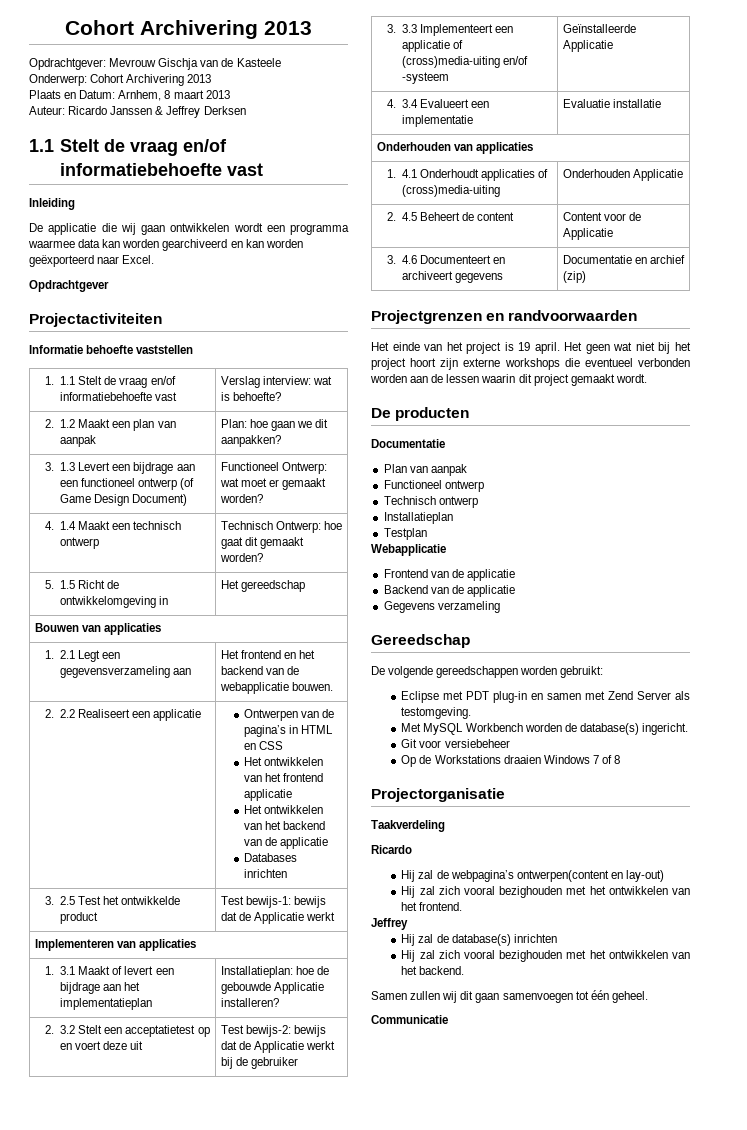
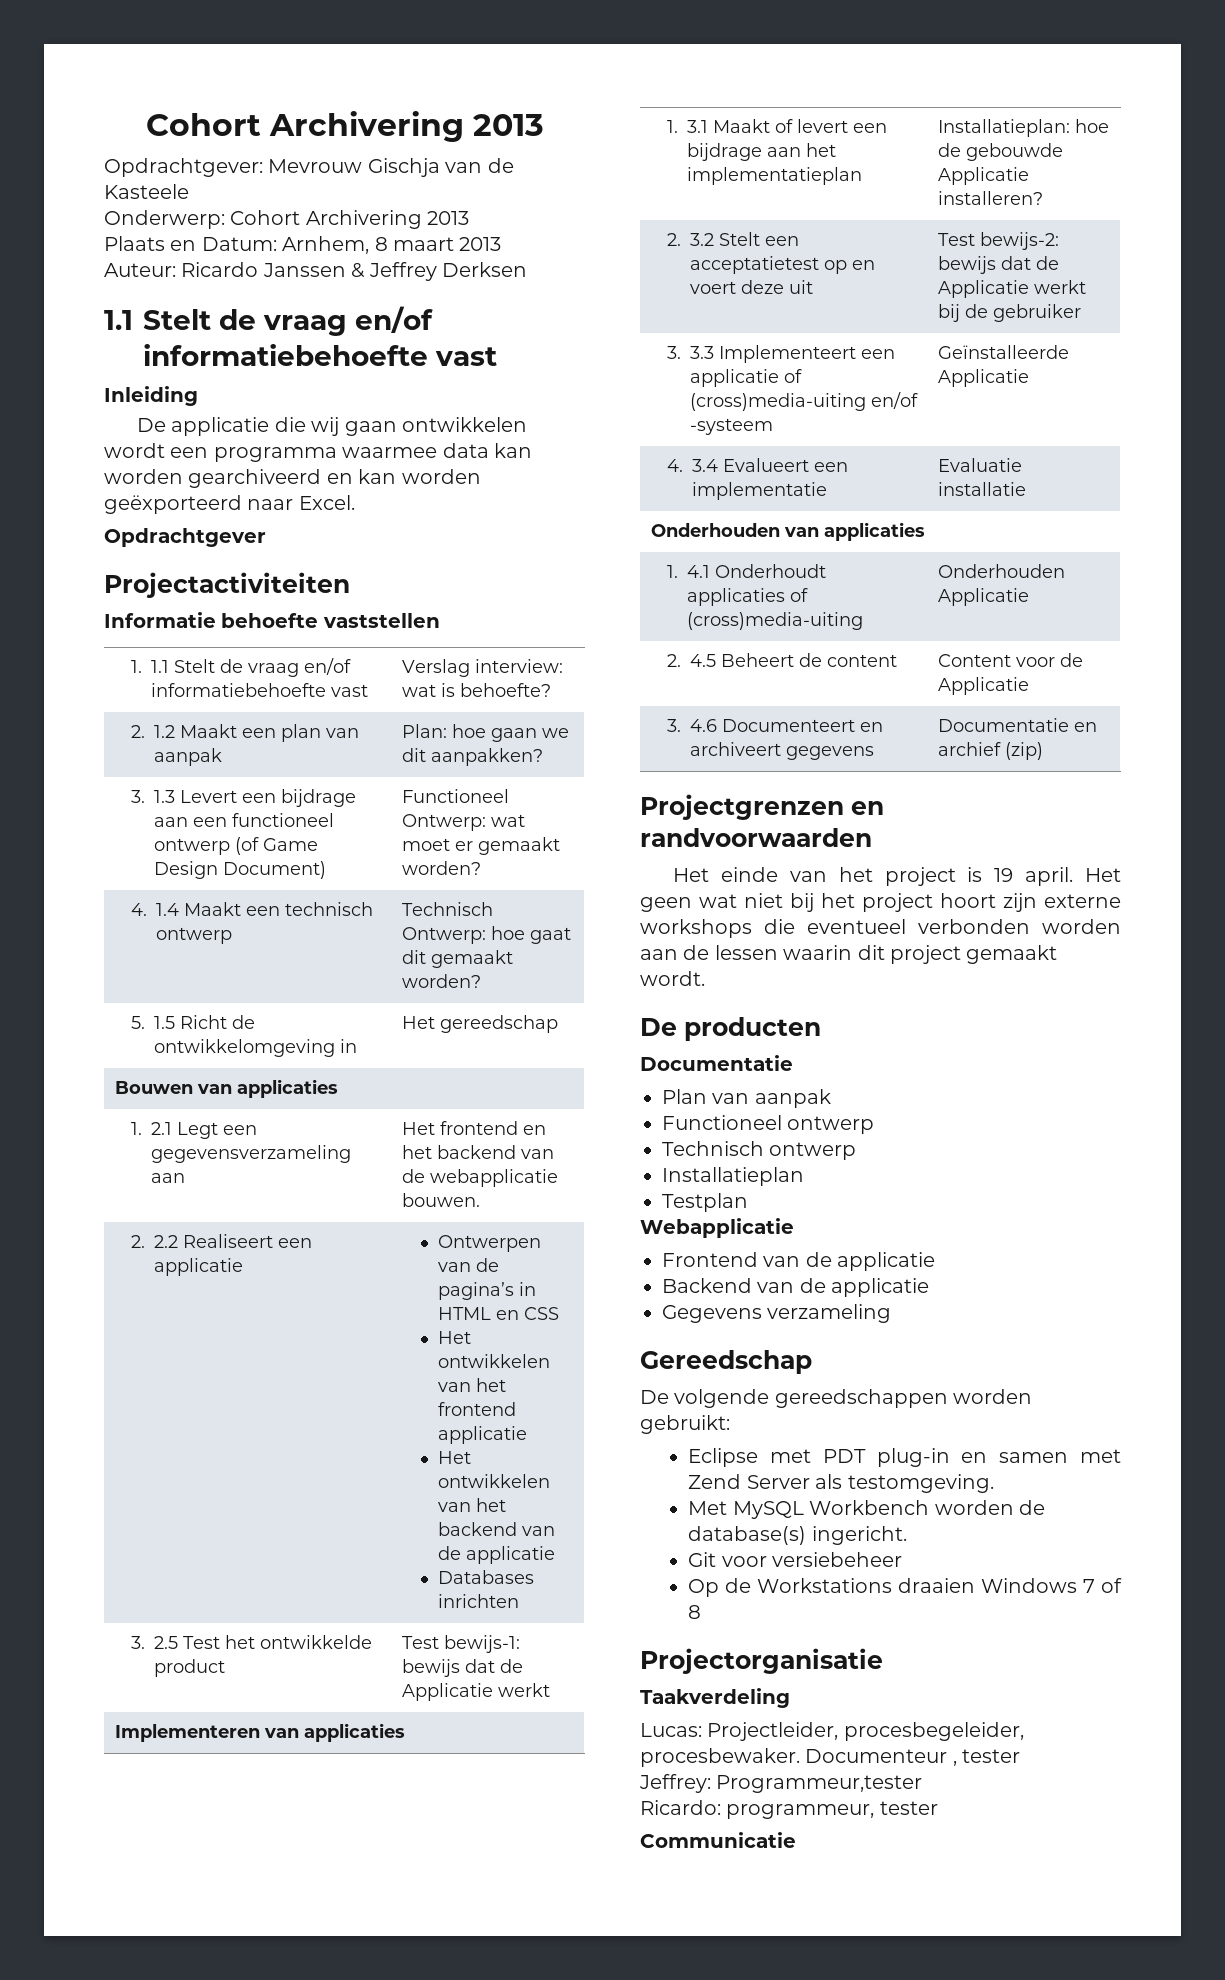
[371,845,412,854] [401,870,664,882] [401,886,690,898] [401,902,463,911] [371,918,408,930] [401,934,557,946] [401,950,690,962] [401,966,465,975] [371,990,648,1003] Ricardo // Hij zal de webpagina’s ontwerpen(content en lay-out) // Hij zal zich vooral bezighouden met het ontwikkelen van het frontend. // Jeffrey // Hij zal de database(s) inrichten // Hij zal zich vooral bezighouden met het ontwikkelen van het backend. // Samen zullen wij dit gaan samenvoegen tot één geheel. -> [640,1722,1024,1741] [640,1748,1021,1767] [639,1774,923,1793] [640,1800,938,1819] Lucas: Projectleider, procesbegeleider, procesbewaker. Documenteur , tester // Jeffrey: Programmeur,tester // Ricardo: programmeur, tester

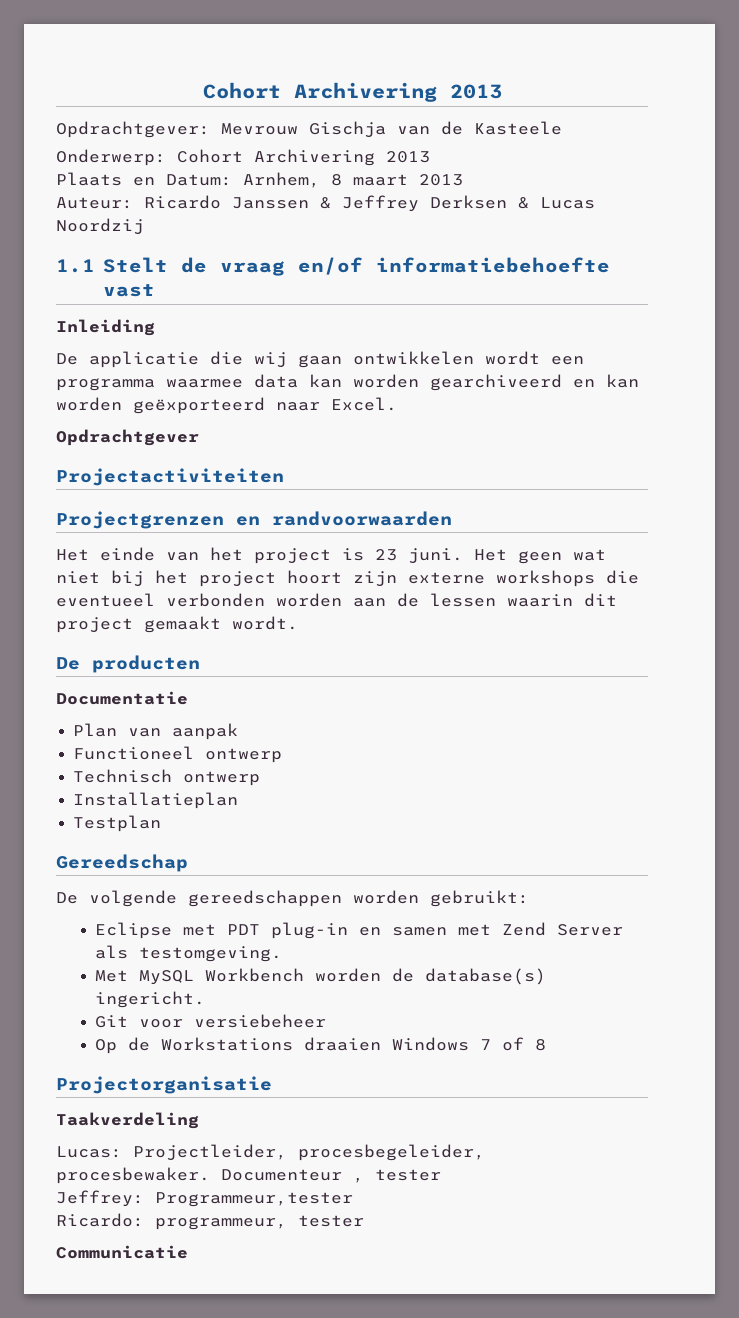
(527, 269) none -> [518,197,595,209] [56,218,144,235] & Lucas Noordzij
[104,612,440,628] [130,658,351,677] [150,683,368,697] [401,659,563,677] [401,683,551,697] [130,724,359,742] [153,748,222,766] [401,724,569,742] [401,748,543,766] [130,789,356,807] [153,813,334,827] [153,837,318,855] [153,861,326,879] [401,789,509,803] [401,814,525,831] [401,837,560,855] [401,861,481,875] [130,902,373,916] [155,927,232,944] [401,902,493,916] [401,926,571,944] [401,950,513,968] [401,974,481,988] [130,1015,255,1029] [153,1039,357,1057] [401,1015,558,1033] [114,1079,338,1098] [130,1122,257,1139] [150,1145,351,1163] [150,1173,185,1183] [401,1121,546,1135] [401,1145,554,1159] [401,1169,558,1187] [401,1193,480,1207] [130,1234,312,1248] [153,1258,243,1276] [437,1235,541,1252] [437,1258,499,1272] [437,1282,536,1300] [437,1307,559,1320] [437,1331,471,1344] [437,1354,550,1368] [437,1378,506,1392] [437,1402,516,1416] [437,1426,527,1444] [437,1451,471,1464] [437,1474,550,1488] [437,1498,506,1512] [437,1522,555,1536] [437,1546,555,1564] [437,1570,534,1584] [437,1594,519,1608] [130,1635,372,1649] [153,1659,225,1677] [401,1635,520,1653] [401,1659,523,1677] [401,1683,550,1701] [114,1723,405,1742] [666,119,887,133] [686,143,836,161] [686,167,862,185] [937,119,1109,137] [937,143,1063,161] [937,167,1029,185] [937,191,1043,205] [666,232,799,246] [689,256,875,274] [689,280,813,294] [937,232,1059,250] [937,256,1059,274] [937,280,1086,298] [937,304,1081,322] [666,345,895,363] [689,369,802,387] [689,392,918,411] [689,418,773,435] [937,345,1069,359] [937,369,1029,387] [666,458,848,472] [691,482,827,500] [937,458,1022,472] [937,482,1026,496] [650,522,925,541] [666,564,826,578] [686,588,808,606] [686,612,863,630] [937,564,1065,578] [937,588,1029,606] [666,653,897,667] [937,653,1083,667] [937,677,1029,695] [666,719,883,732] [689,742,874,760] [937,718,1097,732] [937,742,1043,760] // Informatie behoefte vaststellen // 1. 1.1 Stelt de vraag en/of informatiebehoefte vast | Verslag interview: wat is behoefte? // 2. 1.2 Maakt een plan van aanpak | Plan: hoe gaan we dit aanpakken? // 3. 1.3 Levert een bijdrage aan een functioneel ontwerp (of Game Design Document) | Functioneel Ontwerp: wat moet er gemaakt worden? // 4. 1.4 Maakt een technisch ontwerp | Technisch Ontwerp: hoe gaat dit gemaakt worden? // 5. 1.5 Richt de ontwikkelomgeving in | Het gereedschap // Bouwen van applicaties // 1. 2.1 Legt een gegevensverzameling aan | Het frontend en het backend van de webapplicatie bouwen. // 2. 2.2 Realiseert een applicatie | Ontwerpen van de pagina’s in HTML en CSS // Het ontwikkelen van het frontend applicatie // Het ontwikkelen van het backend van de applicatie // Databases inrichten // 3. 2.5 Test het ontwikkelde product | Test bewijs-1: bewijs dat de Applicatie werkt // Implementeren van applicaties // 1. 3.1 Maakt of levert een bijdrage aan het implementatieplan | Installatieplan: hoe de gebouwde Applicatie installeren? // 2. 3.2 Stelt een acceptatietest op en voert deze uit | Test bewijs-2: bewijs dat de Applicatie werkt bij de gebruiker // 3. 3.3 Implementeert een applicatie of (cross)media-uiting en/of -systeem | Geïnstalleerde Applicatie // 4. 3.4 Evalueert een implementatie | Evaluatie installatie // Onderhouden van applicaties // 1. 4.1 Onderhoudt applicaties of (cross)media-uiting | Onderhouden Applicatie // 2. 4.5 Beheert de content | Content voor de Applicatie // 3. 4.6 Documenteert en archiveert gegevens | Documentatie en archief (zip) -> (284, 477) none
[994,867,1074,886] 19 april. -> [375,548,463,564] 23 juni.
[640,1218,794,1238] [662,1252,936,1271] [662,1278,930,1297] [662,1304,892,1323] // Webapplicatie // Frontend van de applicatie // Backend van de applicatie // Gegevens verzameling -> (162, 823) none

